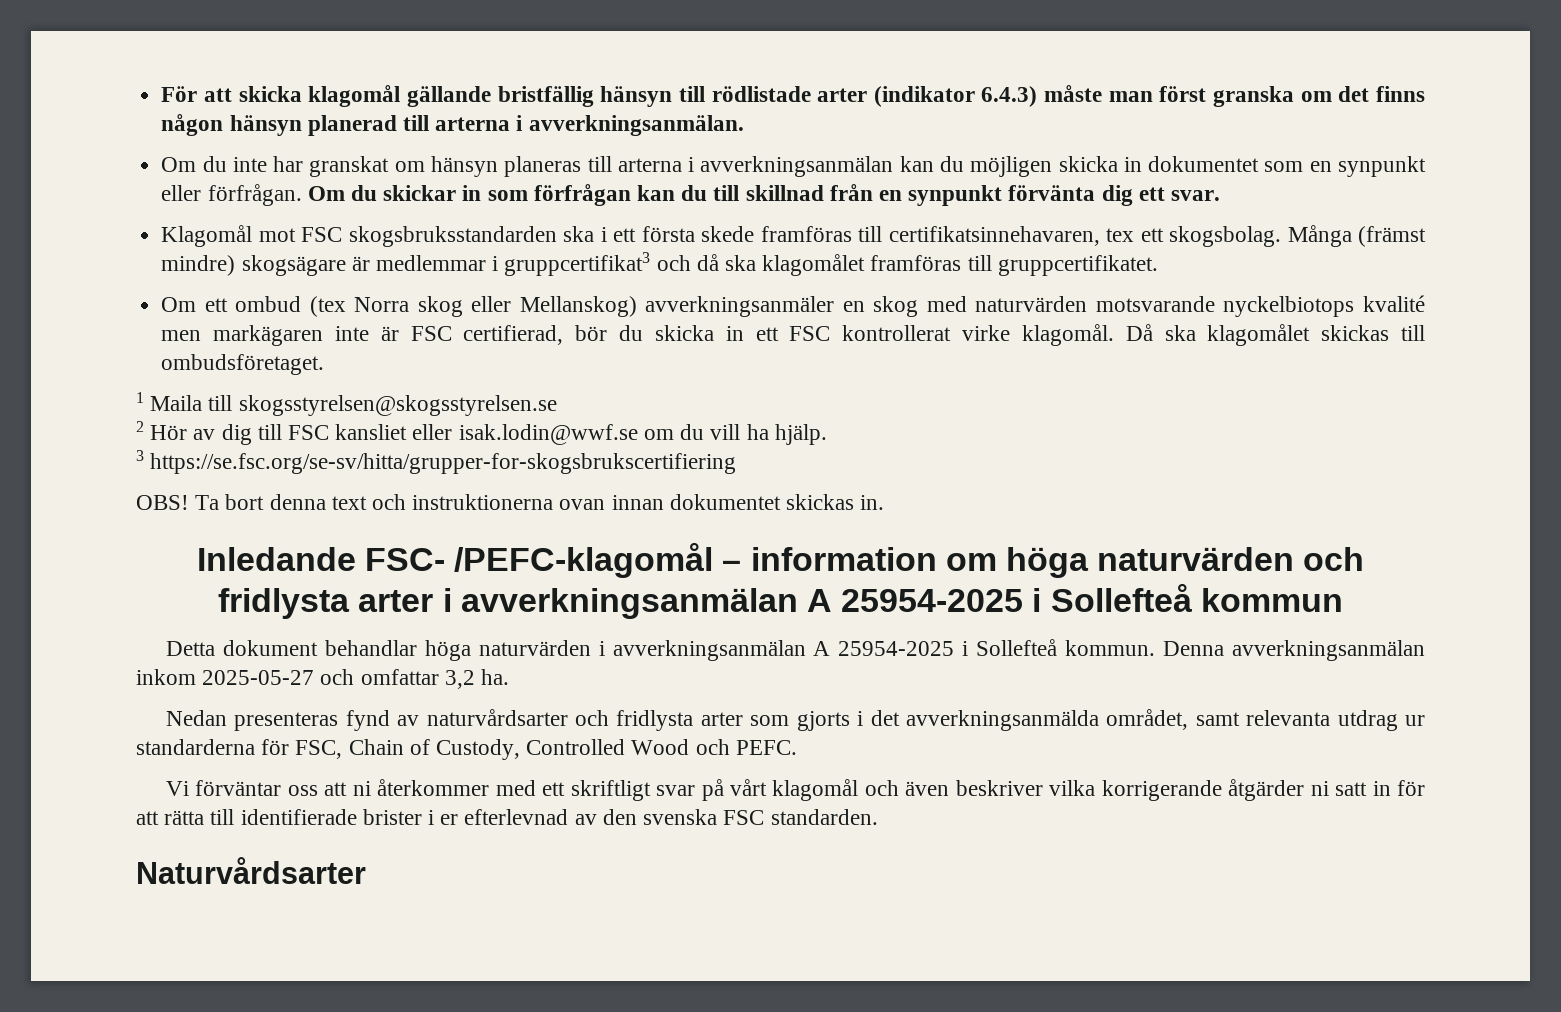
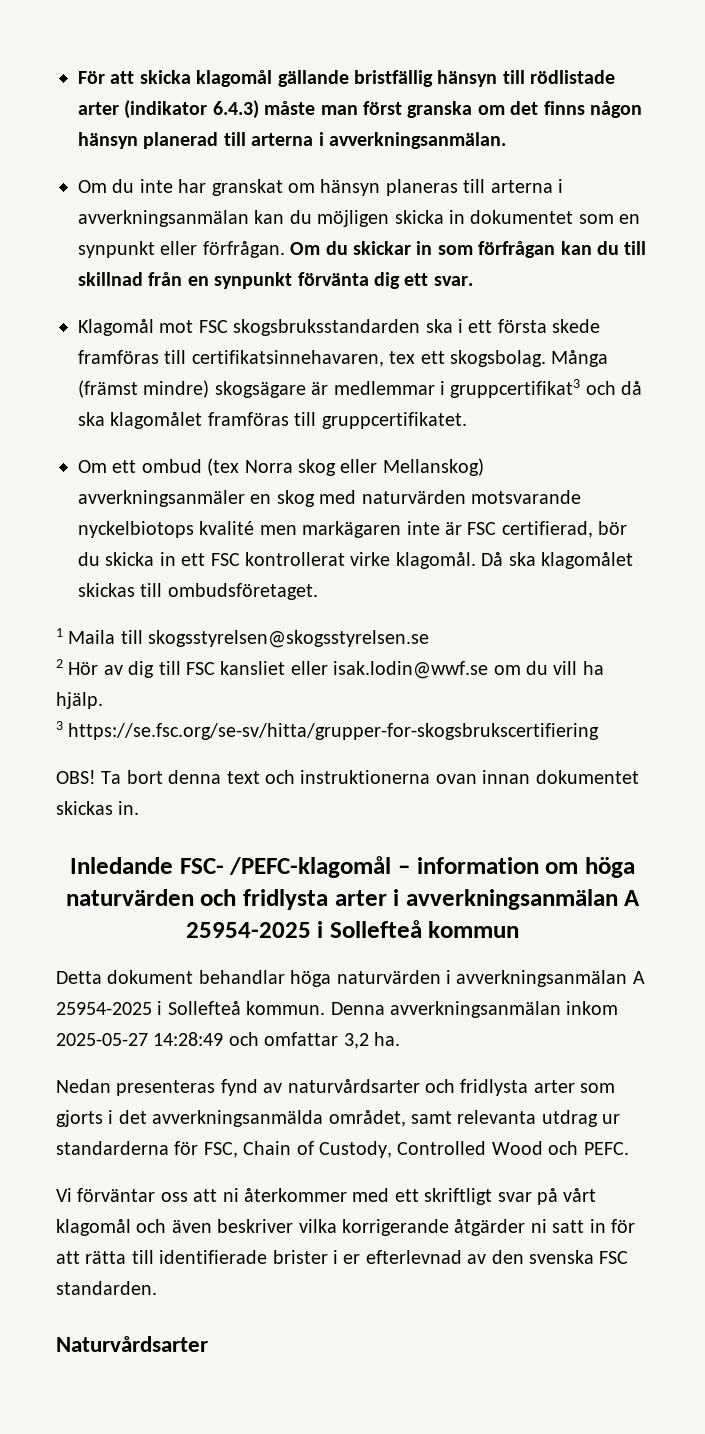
(315, 677) none -> [153,1032,224,1046] 14:28:49

